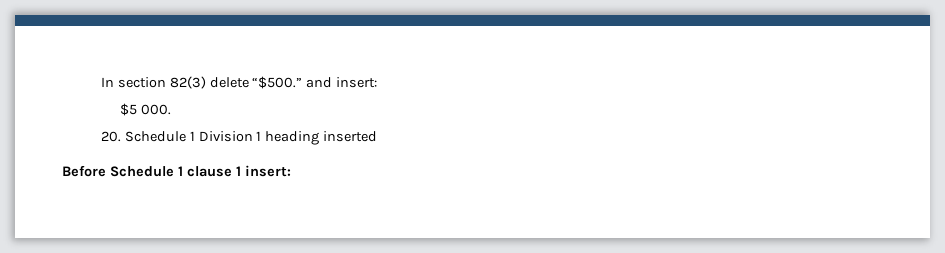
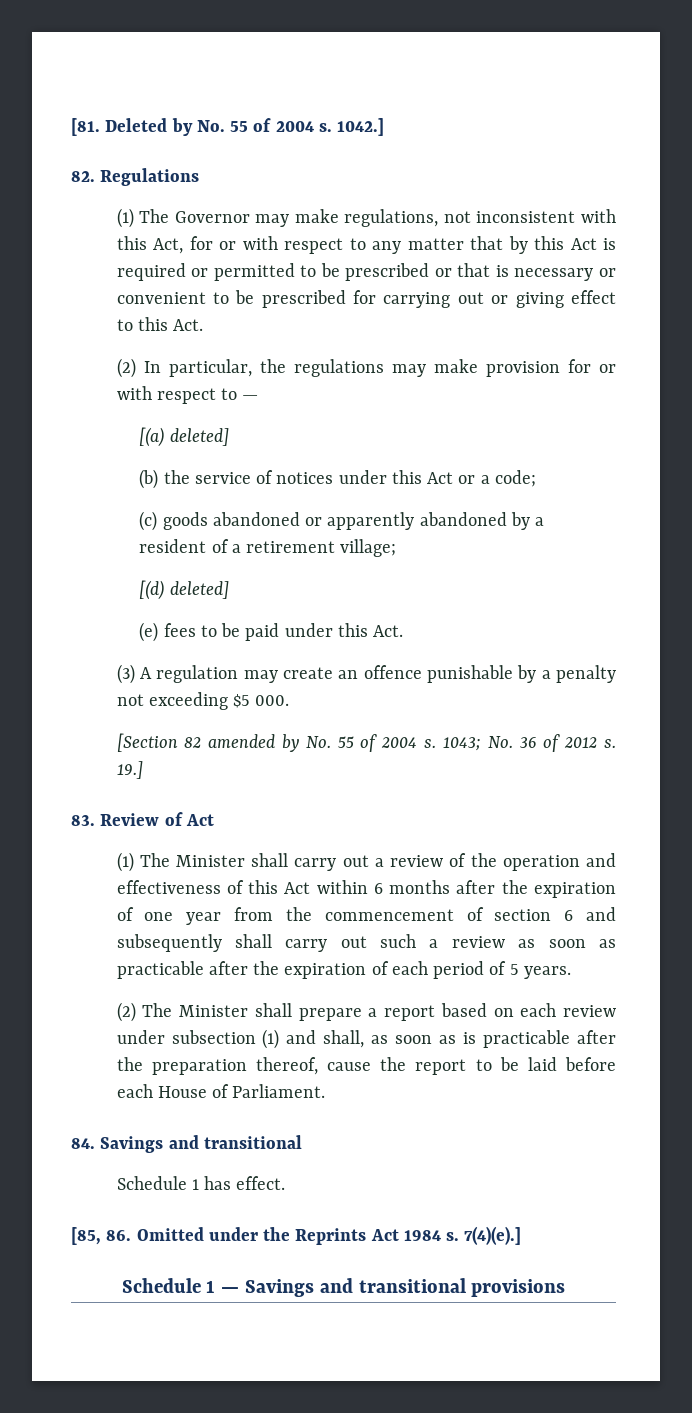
[100,76,378,89] [120,103,172,116] [100,131,378,145] [62,165,291,177] In section 82(3) delete “$500.” and insert: // $5 000. // 20. Schedule 1 Division 1 heading inserted // Before Schedule 1 clause 1 insert: -> [71,118,385,136] [71,168,200,186] [116,208,616,228] [116,236,616,254] [116,263,617,281] [116,290,616,308] [116,317,204,331] [116,358,616,378] [116,386,259,404] [139,427,229,447] [139,469,536,489] [139,511,545,531] [139,539,397,557] [139,580,229,600] [139,622,404,642] [116,664,617,684] [116,692,290,710] [116,733,617,752] [116,761,143,779] [71,812,214,826] [116,852,616,872] [116,880,616,898] [116,907,616,925] [116,934,616,952] [116,961,571,979] [116,1002,616,1022] [116,1029,616,1049] [116,1057,617,1075] [116,1084,326,1098] [71,1135,302,1153] [116,1176,286,1190] [71,1226,522,1245] [121,1278,566,1297] [81. Deleted by No. 55 of 2004 s. 1042.] // 82. Regulations // (1) The Governor may make regulations, not inconsistent with this Act, for or with respect to any matter that by this Act is required or permitted to be prescribed or that is necessary or convenient to be prescribed for carrying out or giving effect to this Act. // (2) In particular, the regulations may make provision for or with respect to — // [(a) deleted] // (b) the service of notices under this Act or a code; // (c) goods abandoned or apparently abandoned by a resident of a retirement village; // [(d) deleted] // (e) fees to be paid under this Act. // (3) A regulation may create an offence punishable by a penalty not exceeding $5 000. // [Section 82 amended by No. 55 of 2004 s. 1043; No. 36 of 2012 s. 19.] // 83. Review of Act // (1) The Minister shall carry out a review of the operation and effectiveness of this Act within 6 months after the expiration of one year from the commencement of section 6 and subsequently shall carry out such a review as soon as practicable after the expiration of each period of 5 years. // (2) The Minister shall prepare a report based on each review under subsection (1) and shall, as soon as is practicable after the preparation thereof, cause the report to be laid before each House of Parliament. // 84. Savings and transitional // Schedule 1 has effect. // [85, 86. Omitted under the Reprints Act 1984 s. 7(4)(e).] // Schedule 1 — Savings and transitional provisions

